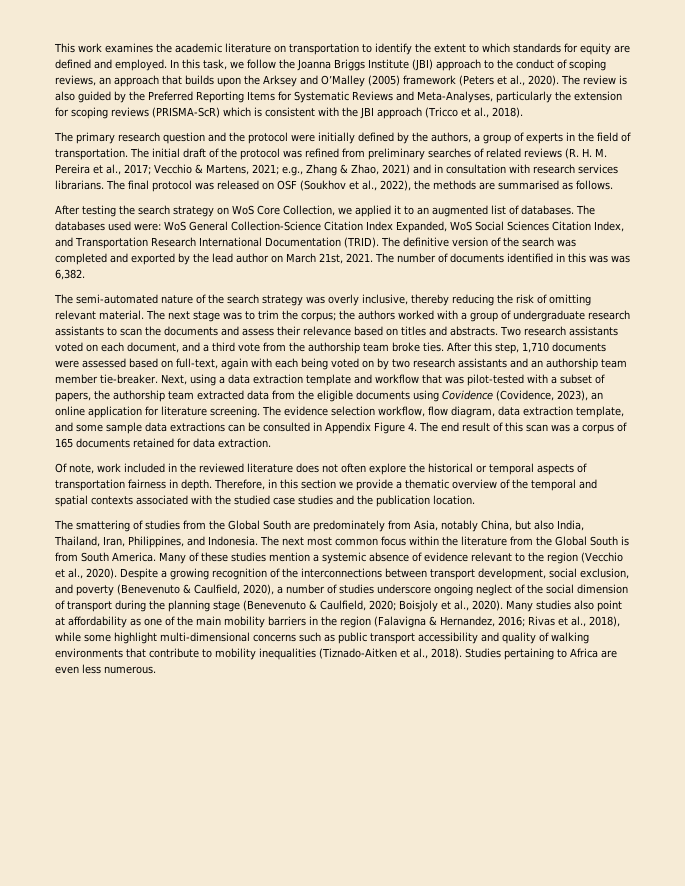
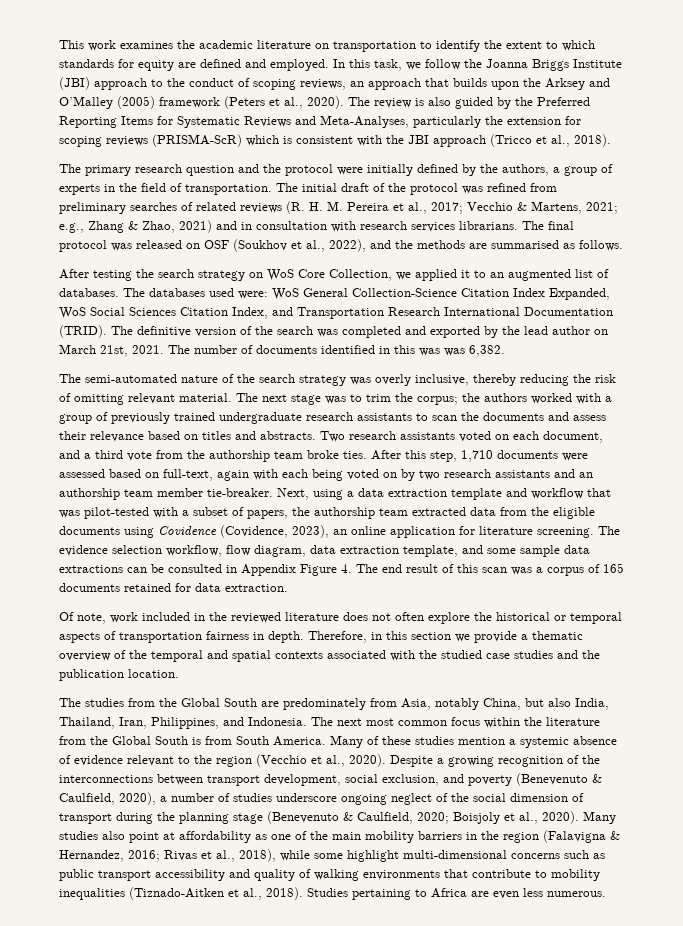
(411, 185) none -> [370,240,391,249] and
(511, 315) none -> [111,412,215,424] previously trained
[76,520,143,532] smattering of -> (81, 702) none

